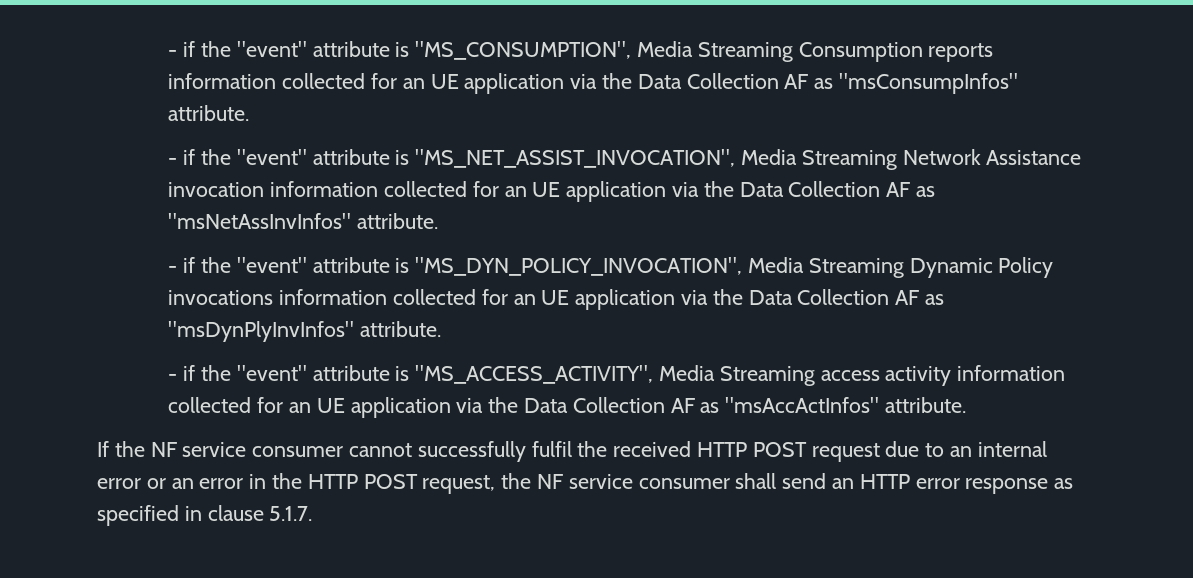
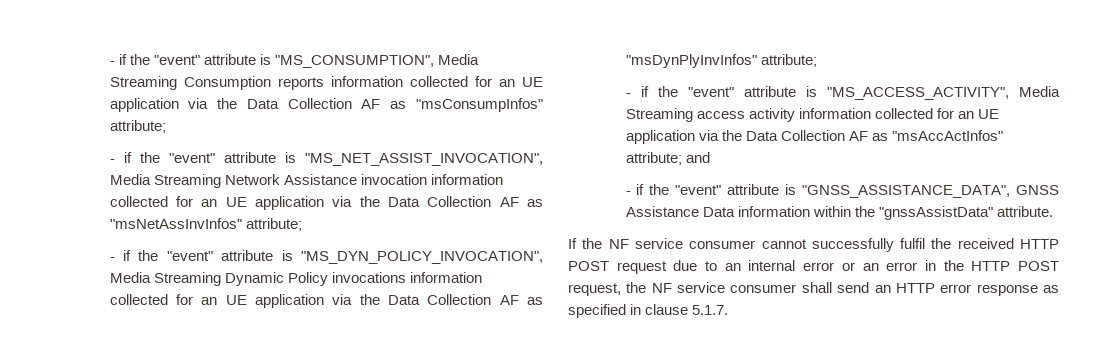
[168,105,250,121] attribute. -> [109,120,166,133] attribute;
[357,213,439,229] attribute. -> [245,218,302,231] attribute;
[360,321,442,337] attribute. -> [760,54,817,67] attribute;
(880, 405) none -> [625,152,710,165] [625,184,1059,198] [625,206,993,220] attribute; and // - if the "event" attribute is "GNSS_ASSISTANCE_DATA", GNSS Assistance Data information within the "gnssAssistData"

